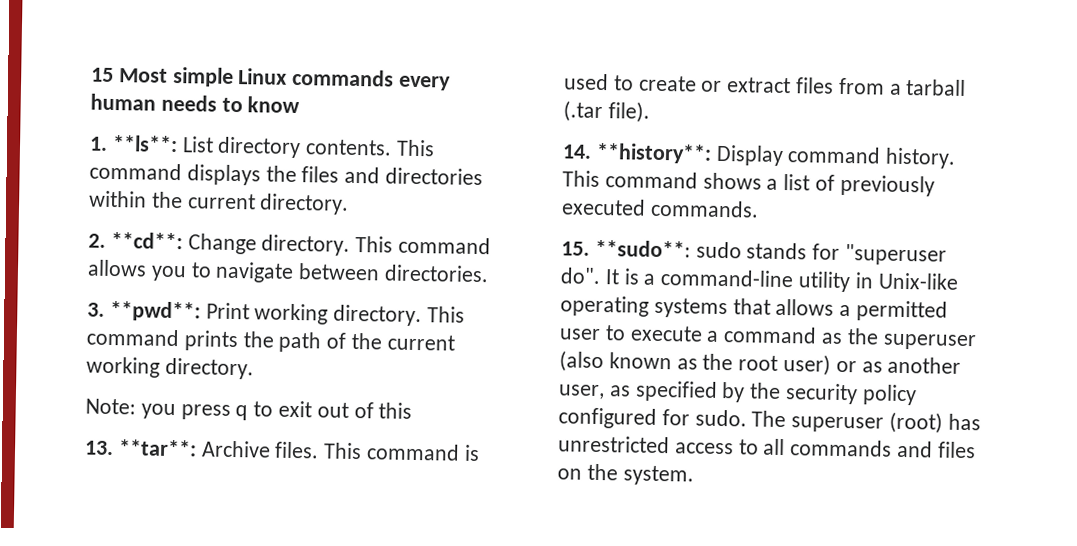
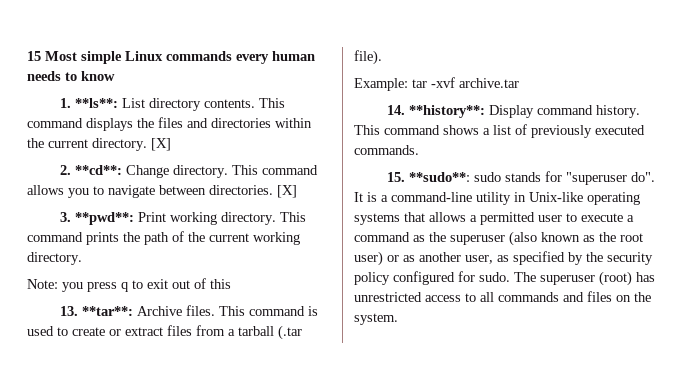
(350, 204) none -> [151,138,171,151] [X]
(490, 273) none -> [277,185,297,198] [X]
(650, 112) none -> [354,77,519,91] // Example: tar -xvf archive.tar

